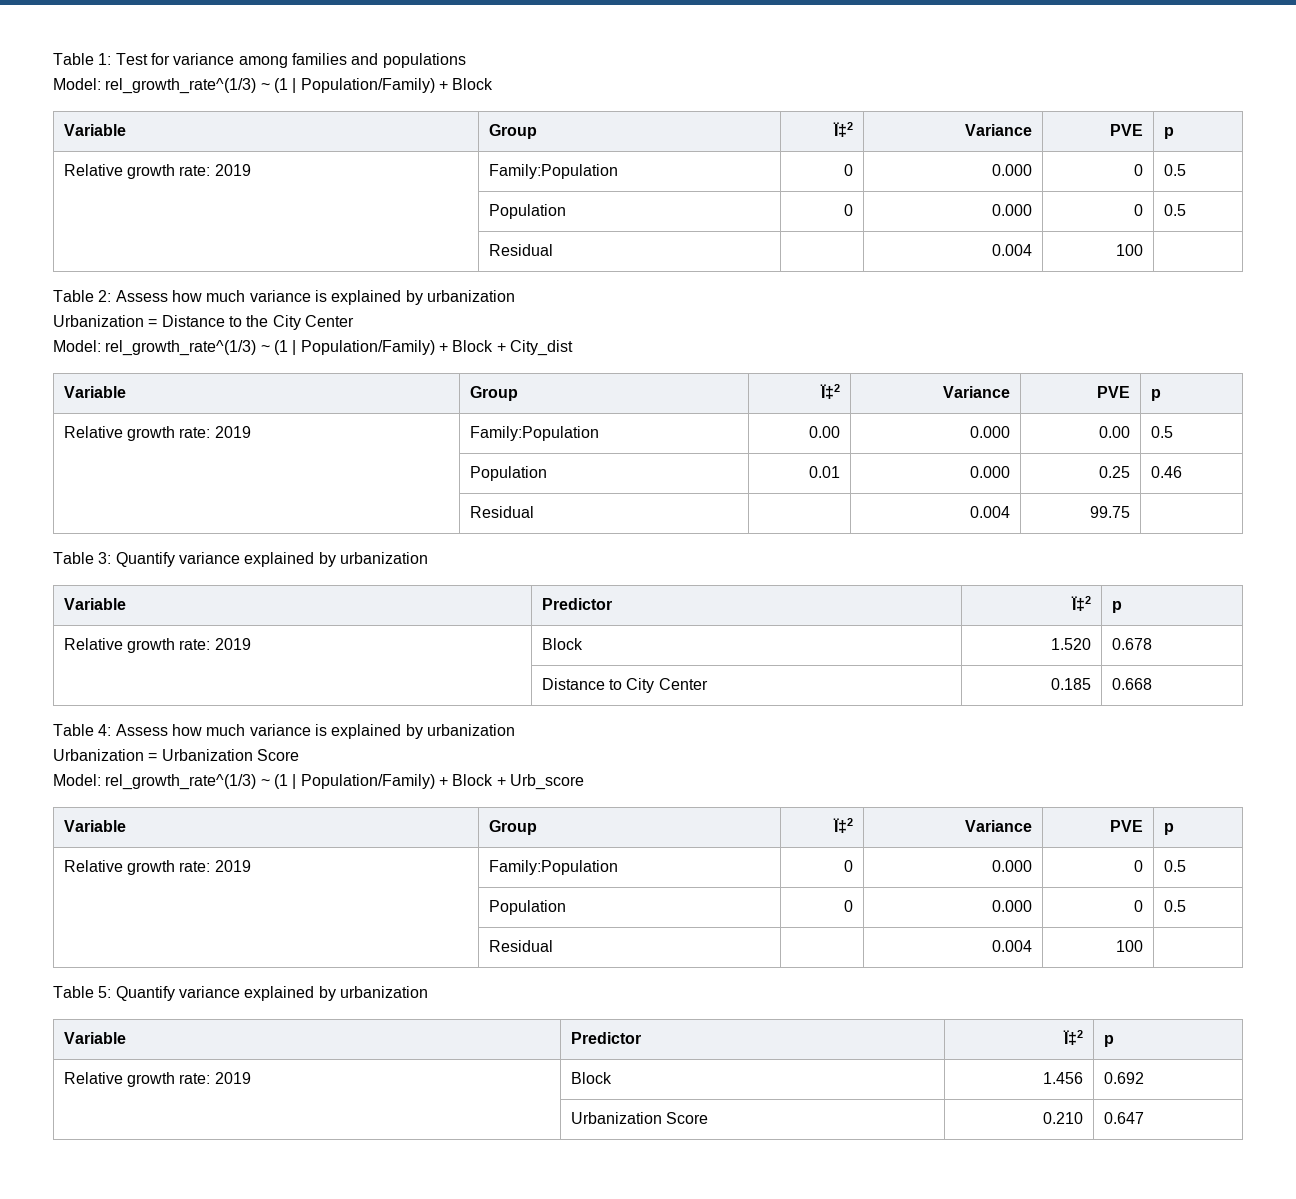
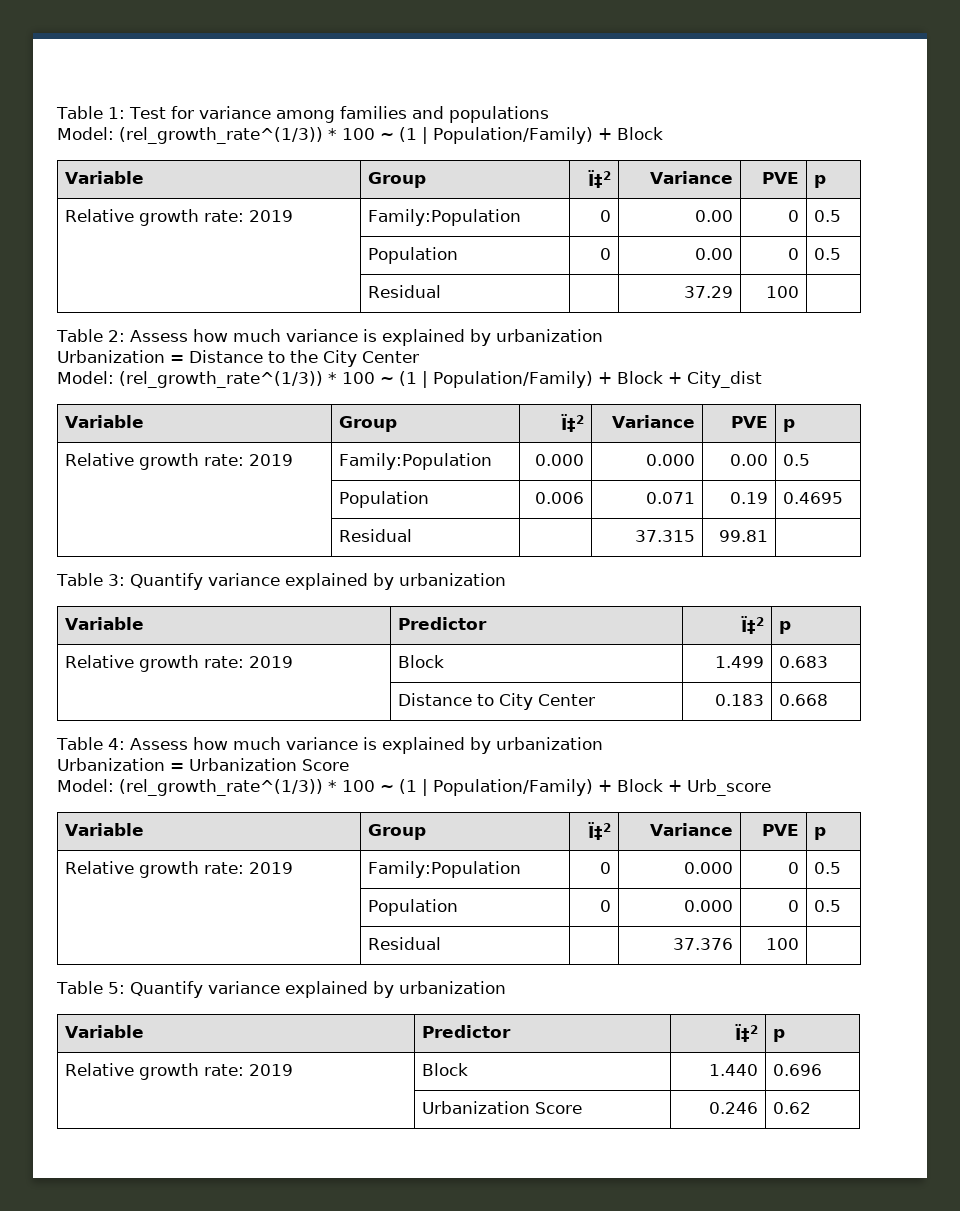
[105,78,257,94] rel_growth_rate^(1/3) -> [119,127,375,144] (rel_growth_rate^(1/3)) * 100
[992,164,1033,176] [1134,164,1144,176] [1163,164,1186,176] [488,204,566,219] [844,204,854,216] [992,204,1033,216] [1134,204,1144,216] [1163,204,1186,216] [488,244,553,256] [992,244,1033,256] 0.000 | 0 | 0.5 // | Population | 0 | 0.000 | 0 | 0.5 // | Residual | | 0.004 -> [695,210,734,222] [788,210,800,222] [813,210,841,222] [367,247,458,264] [600,248,612,260] [695,248,734,260] [788,248,800,260] [813,248,841,260] [367,285,441,298] [684,286,734,298] 0.00 | 0 | 0.5 // | Population | 0 | 0.00 | 0 | 0.5 // | Residual | | 37.29
[105,340,257,356] rel_growth_rate^(1/3) -> [119,371,375,388] (rel_growth_rate^(1/3)) * 100
[809,426,841,438] 0.00 -> [535,454,585,466] 0.000
[809,466,841,478] [970,466,1011,478] [1099,466,1131,478] [1150,466,1182,478] [469,506,534,518] [970,506,1011,518] [1090,506,1131,518] 0.01 | 0.000 | 0.25 | 0.46 // | Residual | | 0.004 | 99.75 -> [535,492,585,504] [646,492,696,504] [730,492,769,504] [782,492,843,504] [338,529,412,542] [635,530,696,542] [719,530,769,542] 0.006 | 0.071 | 0.19 | 0.4695 // | Residual | | 37.315 | 99.81
[1051,638,1092,650] [1111,638,1152,650] 1.520 | 0.678 -> [715,656,765,668] [778,656,828,668] 1.499 | 0.683
[1051,678,1092,690] 0.185 -> [715,694,765,706] 0.183
[105,774,257,790] rel_growth_rate^(1/3) -> [119,779,375,796] (rel_growth_rate^(1/3)) * 100
[992,940,1033,952] 0.004 -> [673,938,734,950] 37.376
[1043,1072,1084,1084] [1103,1072,1144,1084] 1.456 | 0.692 -> [709,1064,759,1076] [772,1064,822,1076] 1.440 | 0.696
[1043,1112,1084,1124] [1103,1112,1144,1124] 0.210 | 0.647 -> [709,1102,759,1114] [772,1102,811,1114] 0.246 | 0.62

